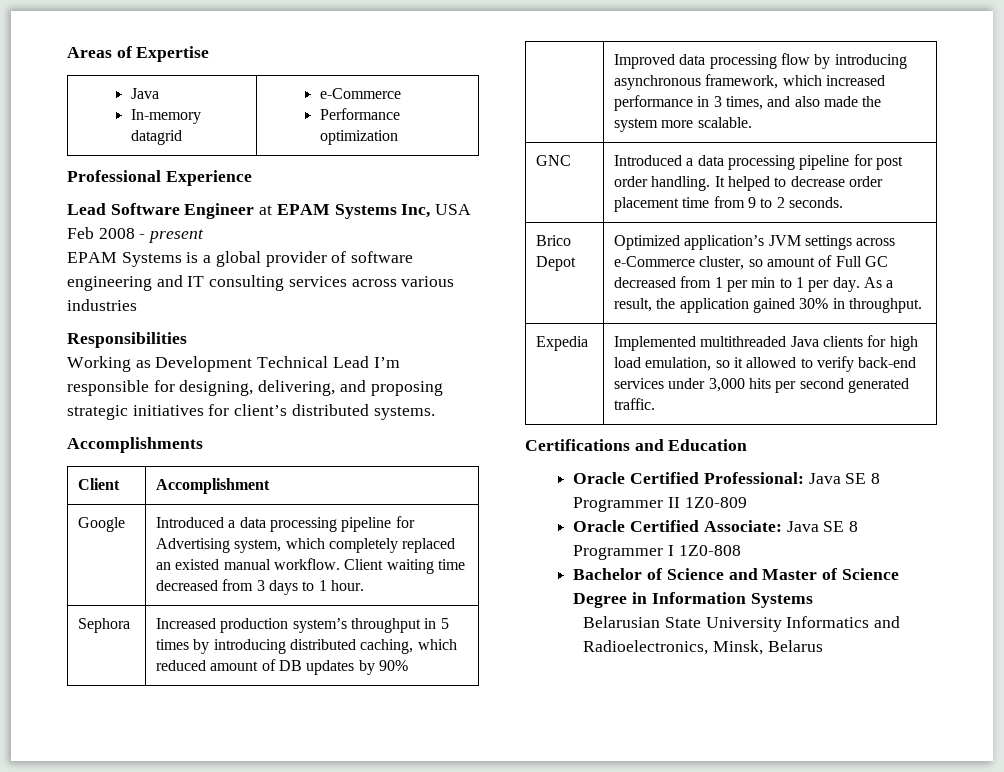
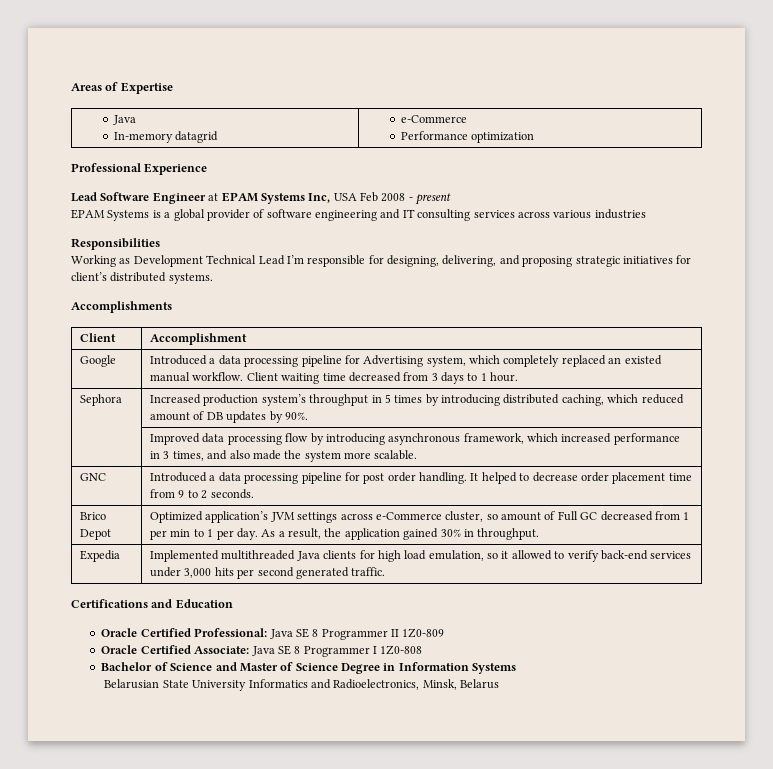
[378,660,408,671] 90% -> [284,412,308,420] 90%.

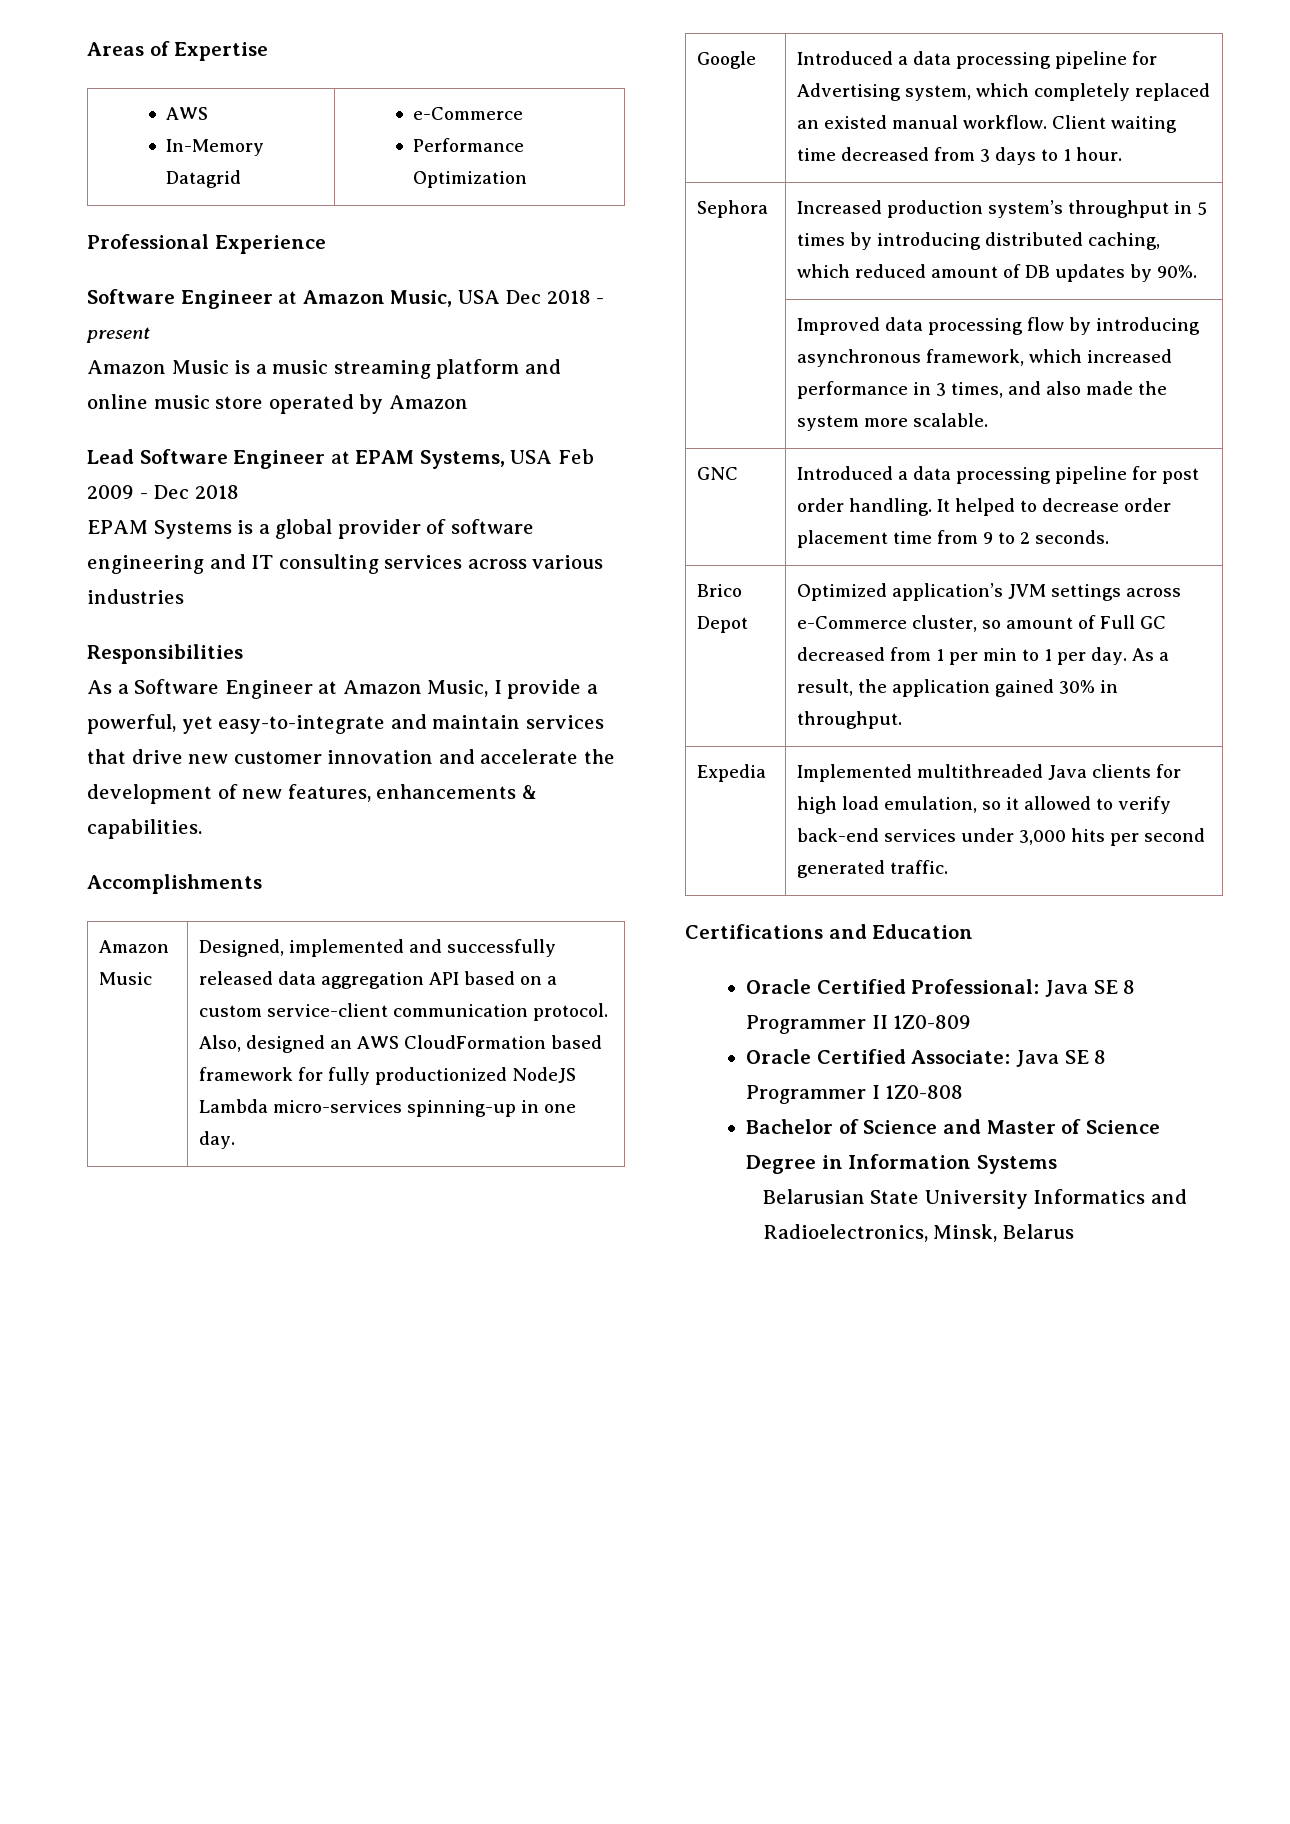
[112,115,136,125] [113,131,219,143] Java // In-memory datagrid -> [165,107,208,120] [165,139,264,156] [165,170,241,188] AWS // In-Memory Datagrid
[471,132,535,143] optimization -> [412,171,527,188] Optimization
(208, 169) none -> [87,289,605,309] [86,327,150,343] [87,359,561,379] [87,394,468,414] // Software Engineer at Amazon Music, USA Dec 2018 - present // Amazon Music is a music streaming platform and online music store operated by Amazon
[260,192,452,205] Systems Inc, USA Feb 2008 - present -> [419,449,594,469] [87,485,239,499] Systems, USA Feb 2009 - Dec 2018
[71,255,692,267] [71,272,213,284] [71,301,172,313] [80,333,117,342] [150,333,248,345] Working as Development Technical Lead I’m responsible for designing, delivering, and proposing strategic initiatives for client’s distributed systems. // Accomplishments // Client | Accomplishment -> [87,679,598,699] [87,714,604,734] [87,749,615,764] [87,784,537,804] [87,819,202,839] [87,874,262,894] [98,940,169,953] [98,972,152,985] [198,939,556,957] [198,971,557,989] [198,1003,608,1021] [198,1035,602,1053] [198,1067,576,1085] [198,1099,576,1117] [198,1131,235,1149] As a Software Engineer at Amazon Music, I provide a powerful, yet easy-to-integrate and maintain services that drive new customer innovation and accelerate the development of new features, enhancements & capabilities. // Accomplishments // Amazon Music | Designed, implemented and successfully released data aggregation API based on a custom service-client communication protocol. Also, designed an AWS CloudFormation based framework for fully productionized NodeJS Lambda micro-services spinning-up in one day.

